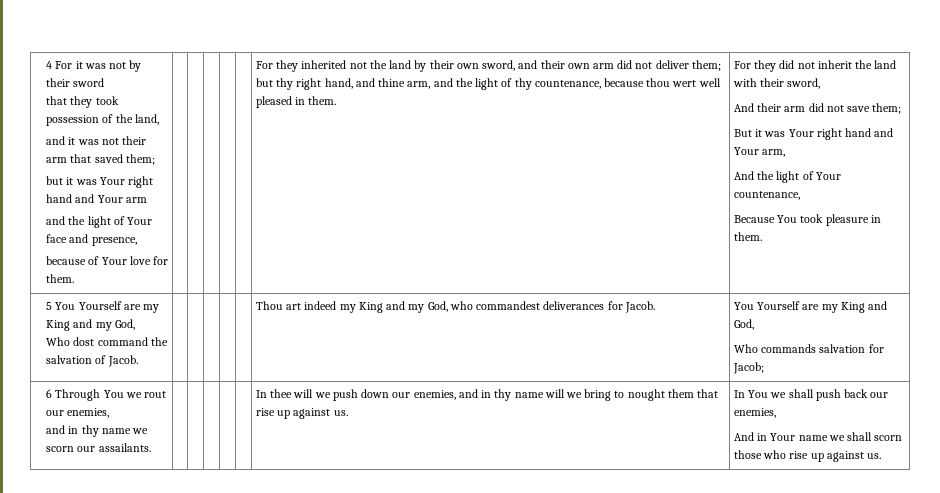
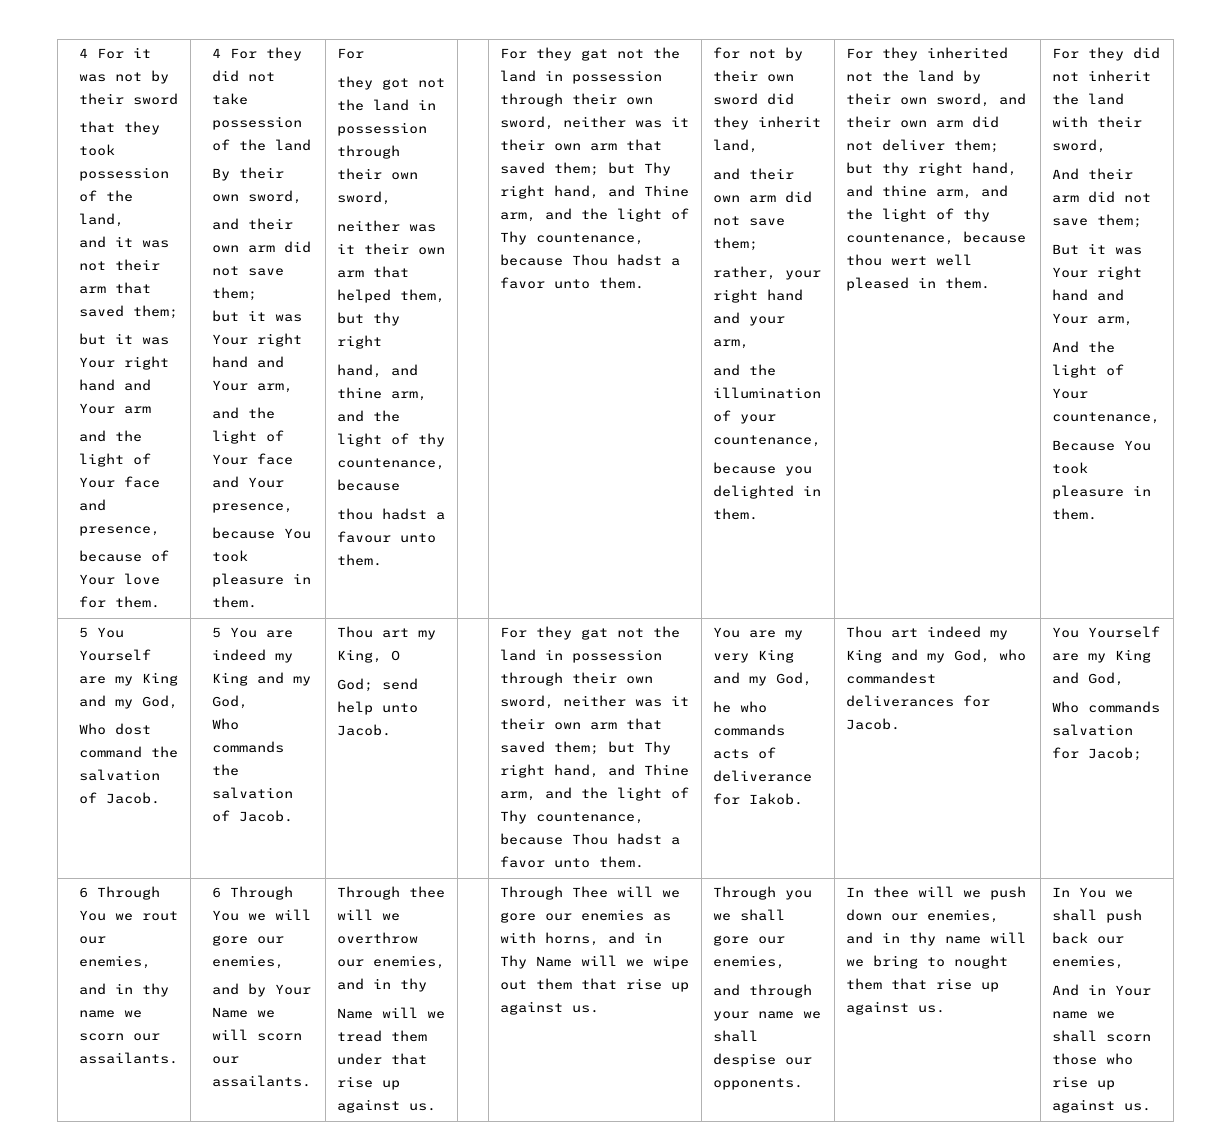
(75, 278) | | | | -> [211,47,302,61] [211,70,275,82] [211,93,248,105] [211,116,302,130] [211,139,311,151] [211,167,284,181] [211,190,302,204] [211,218,293,230] [211,241,311,253] [211,266,284,276] [211,287,257,301] [211,310,302,322] [211,333,302,347] [211,356,284,368] [211,380,293,393] [211,407,275,419] [211,430,284,444] [211,453,293,465] [211,476,284,488] [211,503,293,513] [211,527,311,539] [211,550,248,562] [211,573,311,587] [211,596,257,608] [336,48,364,59] [336,76,445,90] [336,99,436,111] [336,122,427,136] [336,145,400,159] [336,168,418,180] [336,191,391,205] [336,220,436,232] [336,243,445,255] [336,266,409,278] [336,289,445,303] [336,312,400,326] [336,335,382,349] [336,364,418,378] [336,387,427,401] [336,410,400,422] [336,433,445,447] [336,458,445,470] [336,479,400,491] [336,508,445,520] [336,531,436,543] [336,554,382,566] [499,47,680,61] [499,70,662,84] [499,93,653,107] [499,116,689,130] [499,139,662,151] [499,162,671,176] [499,185,689,199] [499,208,689,222] [499,231,644,245] [499,254,680,266] [499,277,644,289] [712,47,803,61] [712,70,794,82] [712,93,794,105] [712,116,821,130] [712,139,758,153] [712,168,794,180] [712,191,812,203] [712,216,785,226] [712,237,758,251] [712,266,821,280] [712,289,803,303] [712,312,785,326] [712,339,749,349] [712,364,776,376] [712,387,821,399] [712,410,776,424] [712,435,821,447] [712,462,812,476] [712,485,821,499] [712,508,758,520] 4 For they did not take possession of the land // By their own sword, // and their own arm did not save them; // but it was Your right hand and Your arm, // and the light of Your face and Your presence, // because You took pleasure in them. | For // they got not the land in possession through their own sword, // neither was it their own arm that helped them, but thy right // hand, and thine arm, and the light of thy countenance, because // thou hadst a favour unto them. | | For they gat not the land in possession through their own sword, neither was it their own arm that saved them; but Thy right hand, and Thine arm, and the light of Thy countenance, because Thou hadst a favor unto them. | for not by their own sword did they inherit land, // and their own arm did not save them; // rather, your right hand and your arm, // and the illumination of your countenance, // because you delighted in them.
(138, 361) | | | | -> [211,627,293,638] [211,649,293,663] [211,672,311,686] [211,695,248,709] [211,718,239,730] [211,741,284,753] [211,764,239,776] [211,787,293,799] [211,810,293,822] [336,626,436,640] [336,649,400,663] [336,678,418,692] [336,701,418,715] [336,724,391,736] [499,626,680,640] [499,649,662,663] [499,672,653,686] [499,695,689,709] [499,718,662,730] [499,741,671,755] [499,764,689,778] [499,787,689,801] [499,810,644,824] [499,833,680,845] [499,856,644,868] [712,627,803,640] [712,649,794,663] [712,672,812,686] [712,701,767,713] [712,724,785,736] [712,747,776,759] [712,770,812,782] [712,793,803,805] 5 You are indeed my King and my God, // Who commands the salvation of Jacob. | Thou art my King, O // God; send help unto Jacob. | | For they gat not the land in possession through their own sword, neither was it their own arm that saved them; but Thy right hand, and Thine arm, and the light of Thy countenance, because Thou hadst a favor unto them. | You are my very King and my God, // he who commands acts of deliverance for Iakob.
(151, 447) | | | | -> [211,886,293,900] [211,909,311,921] [211,935,284,946] [211,955,284,969] [211,983,311,997] [211,1007,275,1018] [211,1029,302,1041] [211,1056,239,1064] [211,1075,311,1087] [336,886,445,900] [336,909,400,921] [336,932,418,944] [336,955,445,969] [336,978,427,992] [336,1007,445,1019] [336,1030,427,1042] [336,1053,427,1065] [336,1076,400,1090] [336,1099,436,1113] [499,886,680,900] [499,909,671,923] [499,932,662,946] [499,955,689,969] [499,978,689,992] [499,1001,599,1015] [712,886,812,900] [712,909,785,921] [712,935,785,946] [712,955,785,969] [712,984,812,998] [712,1011,821,1021] [712,1030,758,1042] [712,1053,812,1067] [712,1078,803,1090] 6 Through You we will gore our enemies, // and by Your Name we will scorn our assailants. | Through thee will we overthrow our enemies, and in thy // Name will we tread them under that rise up against us. | | Through Thee will we gore our enemies as with horns, and in Thy Name will we wipe out them that rise up against us. | Through you we shall gore our enemies, // and through your name we shall despise our opponents.

